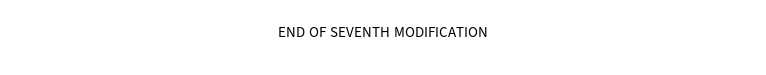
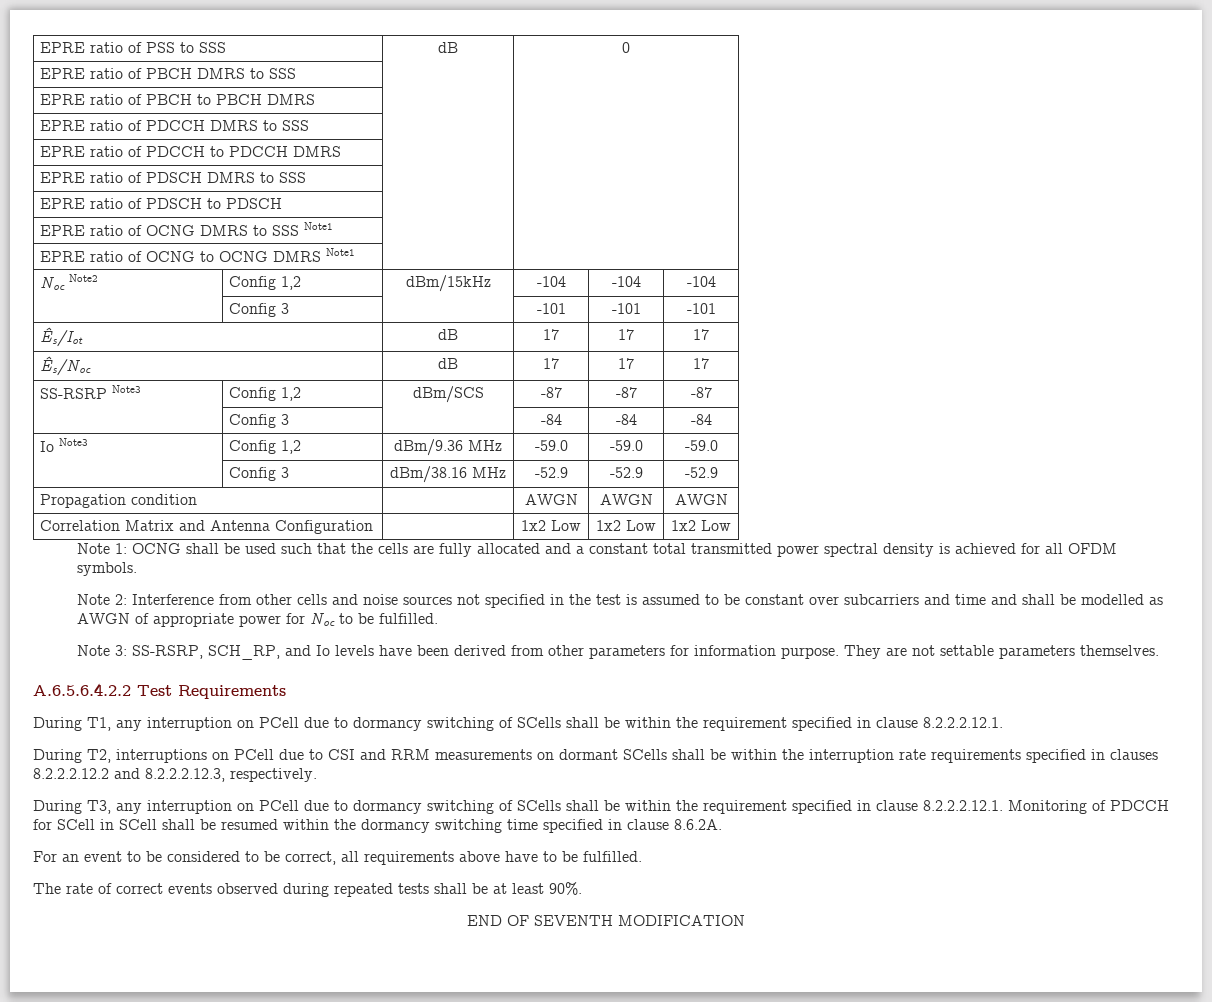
(277, 32) none -> [39,42,226,53] [438,42,458,53] [622,42,630,53] [39,68,296,79] [39,94,315,105] [39,120,309,131] [39,146,341,157] [39,172,306,183] [39,198,282,209] [39,222,333,236] [39,248,355,262] [39,274,98,290] [228,276,301,290] [405,275,491,292] [536,276,566,287] [611,276,641,287] [686,276,716,287] [228,303,289,317] [536,303,566,314] [611,303,641,314] [686,303,716,314] [39,327,83,347] [438,329,458,340] [543,329,559,340] [618,329,634,340] [693,329,709,340] [39,356,91,376] [438,358,458,369] [543,358,559,369] [618,358,634,369] [693,358,709,369] [39,385,141,399] [228,387,301,401] [412,386,484,403] [540,387,562,398] [615,387,637,398] [690,387,712,398] [228,414,289,428] [540,414,562,425] [615,414,637,425] [690,414,712,425] [39,438,88,452] [228,440,301,454] [394,439,502,456] [534,440,568,451] [609,440,643,451] [684,440,718,451] [228,467,289,481] [390,466,506,483] [534,467,568,478] [609,467,643,478] [684,467,718,478] [39,494,197,508] [524,494,578,505] [599,494,653,505] [674,494,728,505] [39,520,373,534] [521,520,581,531] [596,520,656,531] [671,520,731,531] [76,543,1117,557] [76,562,137,576] [76,594,1163,608] [76,612,438,627] [76,645,1159,660] [33,683,286,699] [33,717,1003,731] [33,749,1158,763] [33,768,317,782] [33,800,1169,814] [33,819,722,833] [33,851,642,865] [33,882,582,897] EPRE ratio of PSS to SSS | dB | 0 // EPRE ratio of PBCH DMRS to SSS | | // EPRE ratio of PBCH to PBCH DMRS | | // EPRE ratio of PDCCH DMRS to SSS | | // EPRE ratio of PDCCH to PDCCH DMRS | | // EPRE ratio of PDSCH DMRS to SSS | | // EPRE ratio of PDSCH to PDSCH | | // EPRE ratio of OCNG DMRS to SSS Note1 | | // EPRE ratio of OCNG to OCNG DMRS Note1 | | // Noc Note2 | Config 1,2 | dBm/15kHz | -104 | -104 | -104 // | Config 3 | | -101 | -101 | -101 // Ês/Iot | dB | 17 | 17 | 17 // Ês/Noc | dB | 17 | 17 | 17 // SS-RSRP Note3 | Config 1,2 | dBm/SCS | -87 | -87 | -87 // | Config 3 | | -84 | -84 | -84 // Io Note3 | Config 1,2 | dBm/9.36 MHz | -59.0 | -59.0 | -59.0 // | Config 3 | dBm/38.16 MHz | -52.9 | -52.9 | -52.9 // Propagation condition | | AWGN | AWGN | AWGN // Correlation Matrix and Antenna Configuration | | 1x2 Low | 1x2 Low | 1x2 Low // Note 1: OCNG shall be used such that the cells are fully allocated and a constant total transmitted power spectral density is achieved for all OFDM symbols. // Note 2: Interference from other cells and noise sources not specified in the test is assumed to be constant over subcarriers and time and shall be modelled as AWGN of appropriate power for Noc to be fulfilled. // Note 3: SS-RSRP, SCH_RP, and Io levels have been derived from other parameters for information purpose. They are not settable parameters themselves. // A.6.5.6.4.2.2 Test Requirements // During T1, any interruption on PCell due to dormancy switching of SCells shall be within the requirement specified in clause 8.2.2.2.12.1. // During T2, interruptions on PCell due to CSI and RRM measurements on dormant SCells shall be within the interruption rate requirements specified in clauses 8.2.2.2.12.2 and 8.2.2.2.12.3, respectively. // During T3, any interruption on PCell due to dormancy switching of SCells shall be within the requirement specified in clause 8.2.2.2.12.1. Monitoring of PDCCH for SCell in SCell shall be resumed within the dormancy switching time specified in clause 8.6.2A. // For an event to be considered to be correct, all requirements above have to be fulfilled. // The rate of correct events observed during repeated tests shall be at least 90%. //

